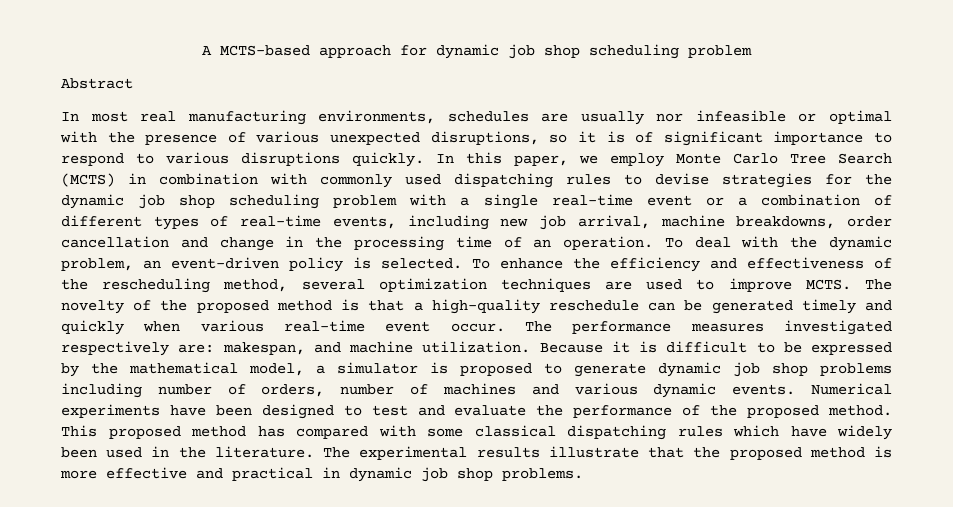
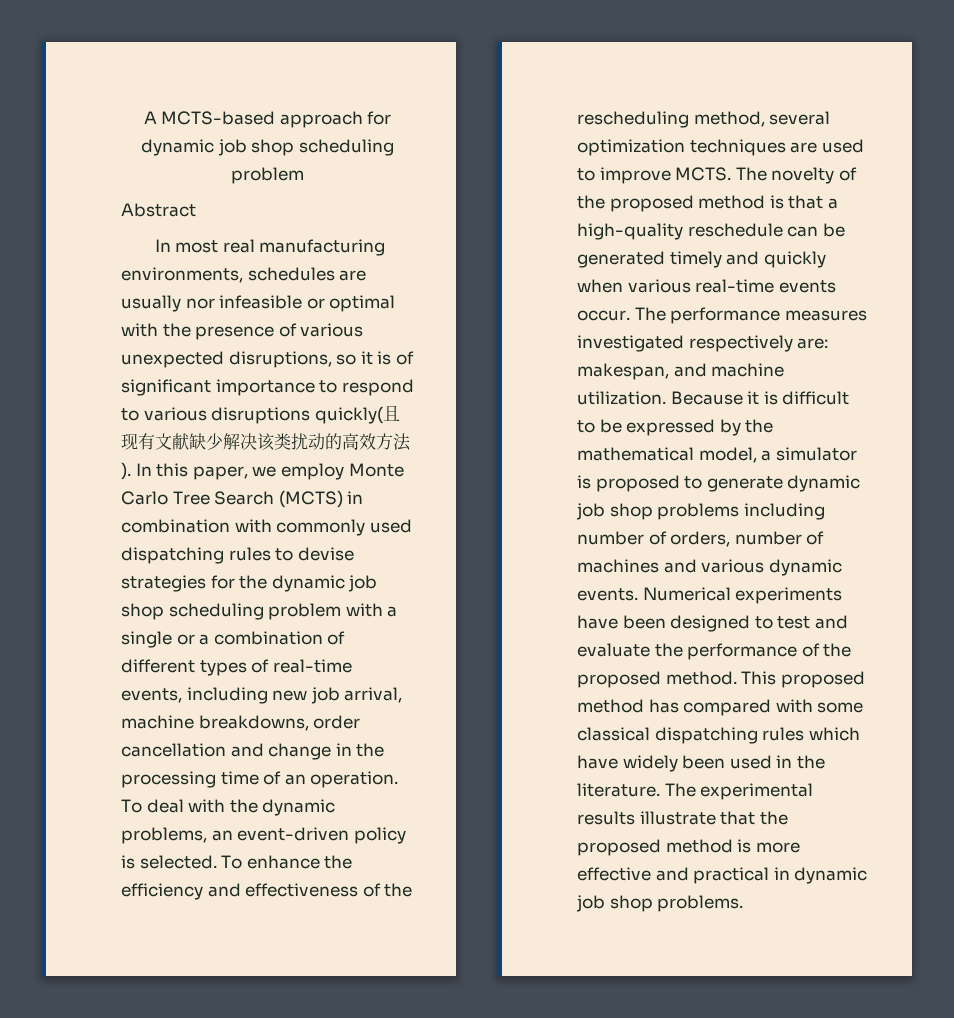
[352,152,424,167] quickly. -> [314,405,400,424] [121,433,411,451] [121,462,131,480] quickly(且现有文献缺少解决该类扰动的高效方法).
[551,194,692,206] real-time event -> (172, 639) none
[61,258,133,271] problem, -> [121,827,207,844] problems,
[385,321,431,332] event -> [778,280,836,293] events

